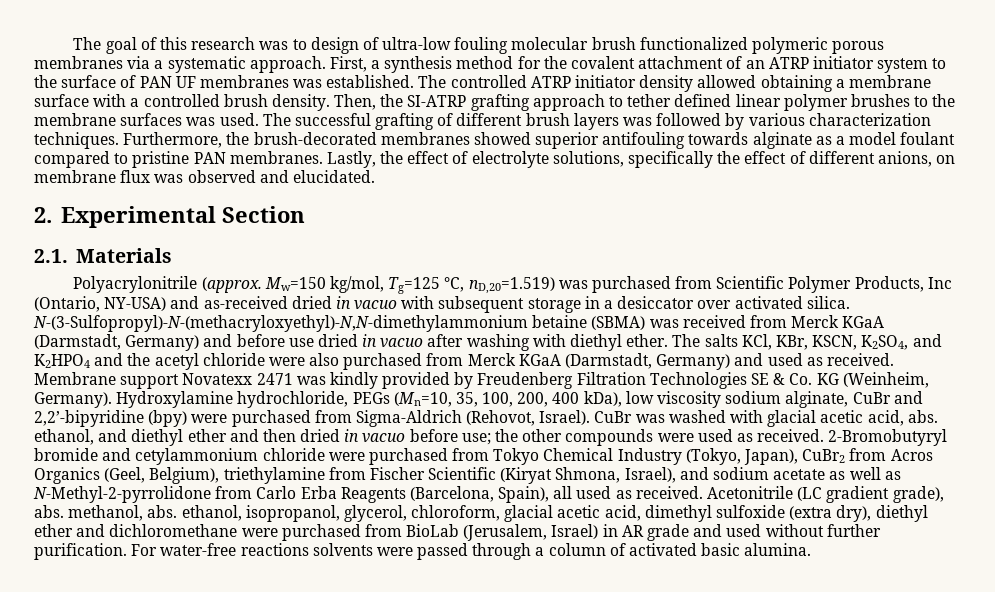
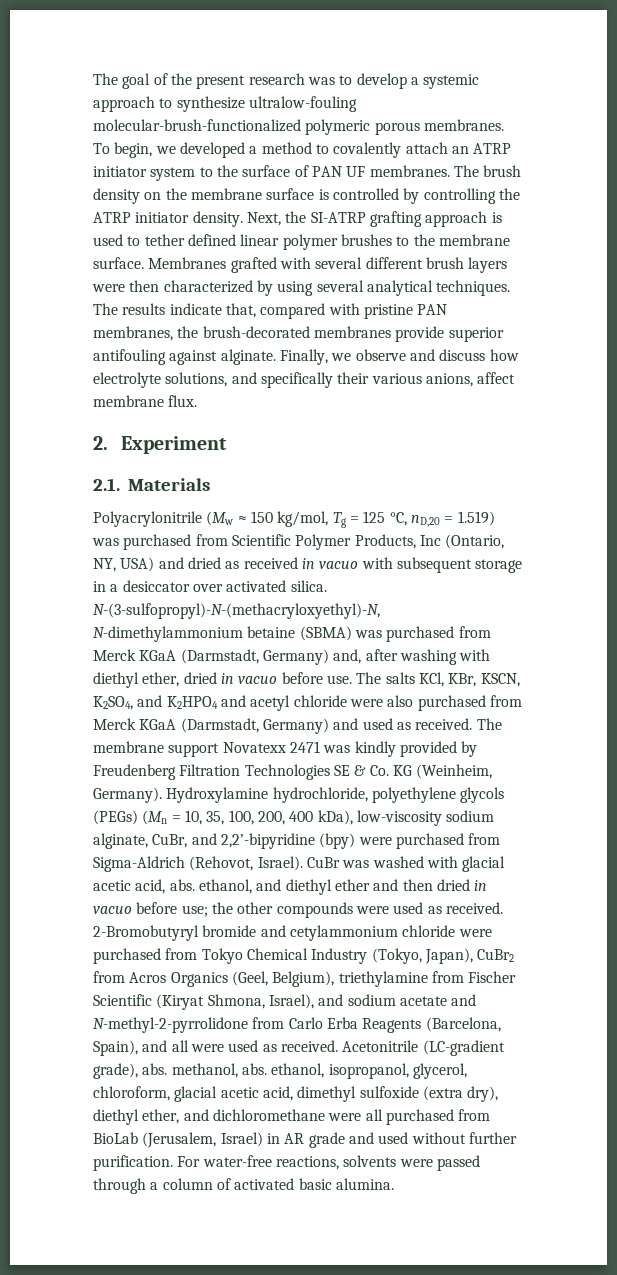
[159,37,187,50] this -> [170,73,246,89] the present
[310,37,885,54] [34,56,743,73] design of ultra-low fouling molecular brush functionalized polymeric porous membranes via a systematic approach. First, a synthesis method for the covalent attachment of -> [356,73,480,89] [93,96,357,112] [93,119,504,135] [93,142,448,158] develop a systemic approach to synthesize ultralow-fouling molecular-brush-functionalized polymeric porous membranes. To begin, we developed a method to covalently attach
[199,75,931,92] [34,94,377,111] membranes was established. The controlled ATRP initiator density allowed obtaining a membrane surface with a controlled brush density. Then, -> [369,165,522,177] [93,188,520,204] [93,211,281,227] membranes. The brush density on the membrane surface is controlled by controlling the ATRP initiator density. Next,
(605, 102) none -> [491,212,502,223] [93,234,123,246] is used
[120,113,931,130] [34,132,223,149] surfaces was used. The successful grafting of different brush layers was followed by various characterization techniques. Furthermore, -> [93,257,508,273] [92,280,511,296] [93,303,448,319] [93,326,173,341] surface. Membranes grafted with several different brush layers were then characterized by using several analytical techniques. The results indicate that, compared with pristine PAN membranes,
[473,132,531,145] showed -> [395,326,445,342] provide
[688,132,956,149] [34,151,956,168] [34,170,375,183] towards alginate as a model foulant compared to pristine PAN membranes. Lastly, the effect of electrolyte solutions, specifically the effect of different anions, on membrane flux was observed and elucidated. -> [169,349,519,365] [93,372,516,388] [93,395,198,407] against alginate. Finally, we observe and discuss how electrolyte solutions, and specifically their various anions, affect membrane flux.
[60,206,305,228] Experimental Section -> [121,436,228,454] Experiment
[201,276,555,294] (approx. Mw=150 kg/mol, Tg=125 °C, nD,20=1.519) -> [206,511,495,528] (Mw ≈ 150 kg/mol, Tg = 125 °C, nD,20 = 1.519)
[104,296,332,311] NY-USA) and as-received dried -> [93,557,298,572] NY, USA) and dried as received
[33,315,528,332] N-(3-Sulfopropyl)-N-(methacryloxyethyl)-N,N-dimethylammonium -> [93,603,380,619] [93,626,243,642] N-(3-sulfopropyl)-N-(methacryloxyethyl)-N, N-dimethylammonium
[682,315,885,328] [34,334,669,351] received from Merck KGaA (Darmstadt, Germany) and before use dried in vacuo after washing with diethyl ether. -> [386,626,491,642] [93,649,491,665] [93,672,352,688] purchased from Merck KGaA (Darmstadt, Germany) and, after washing with diethyl ether, dried in vacuo before use.
[127,353,151,366] the -> (246, 701) none
[34,372,116,385] Membrane -> [476,718,502,730] [93,741,164,753] The membrane
[352,392,452,407] PEGs (Mn=10, -> [371,787,505,803] [93,810,202,825] polyethylene glycols (PEGs) (Mn = 10,
[625,391,722,408] low viscosity -> [356,810,442,826] low-viscosity
[852,392,891,404] CuBr -> [152,834,188,848] CuBr,
[829,467,901,480] [33,486,211,503] as well as N-Methyl-2-pyrrolidone -> [451,994,477,1006] [93,1017,248,1033] and N-methyl-2-pyrrolidone
[553,486,573,499] all -> [142,1040,224,1052] and all were
[797,486,890,503] (LC gradient -> [422,1040,505,1056] (LC-gradient
[34,524,73,537] ether -> [142,1109,180,1124] ether,
(278, 532) none -> [365,1109,383,1121] all
[240,543,309,556] reactions -> [275,1156,339,1170] reactions,

